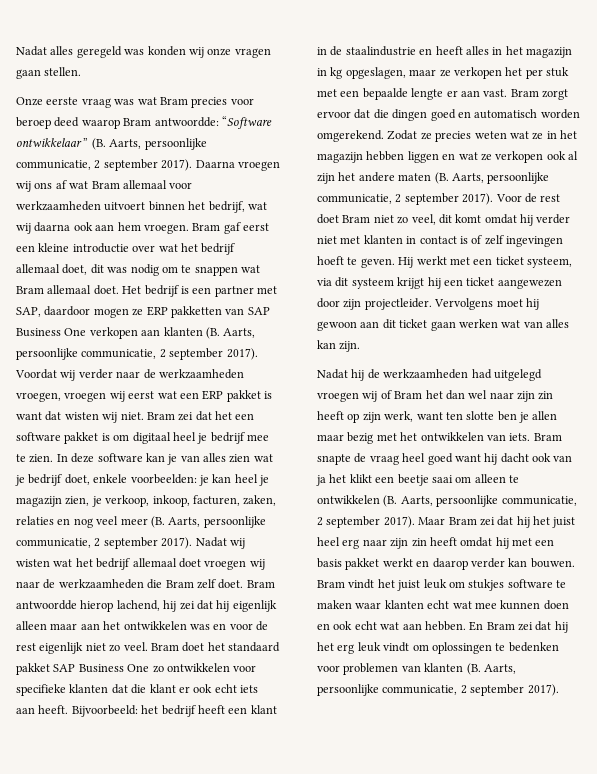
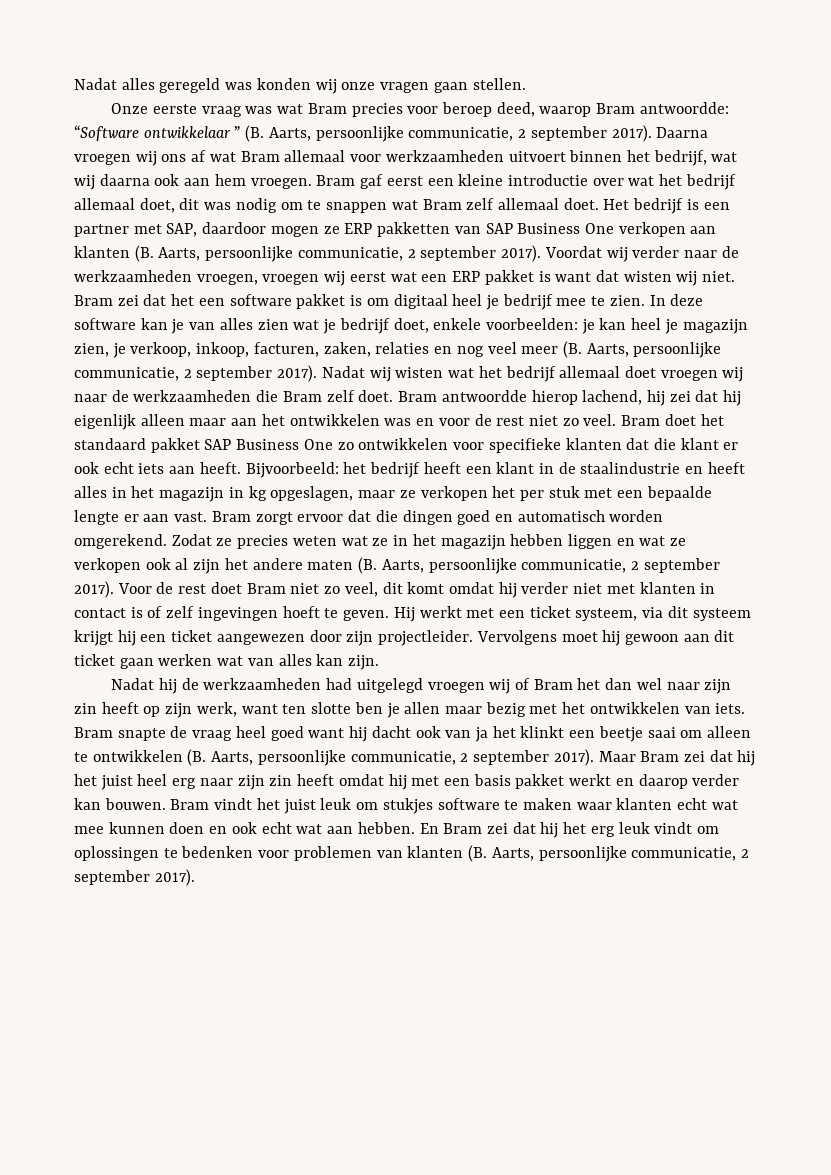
[54,117,80,127] deed -> [496,102,535,117] deed,
(44, 290) none -> [466,198,495,210] zelf
[39,642,84,654] eigenlijk -> (525, 421) none
[349,474,372,483] klikt -> [520,726,565,738] klinkt

